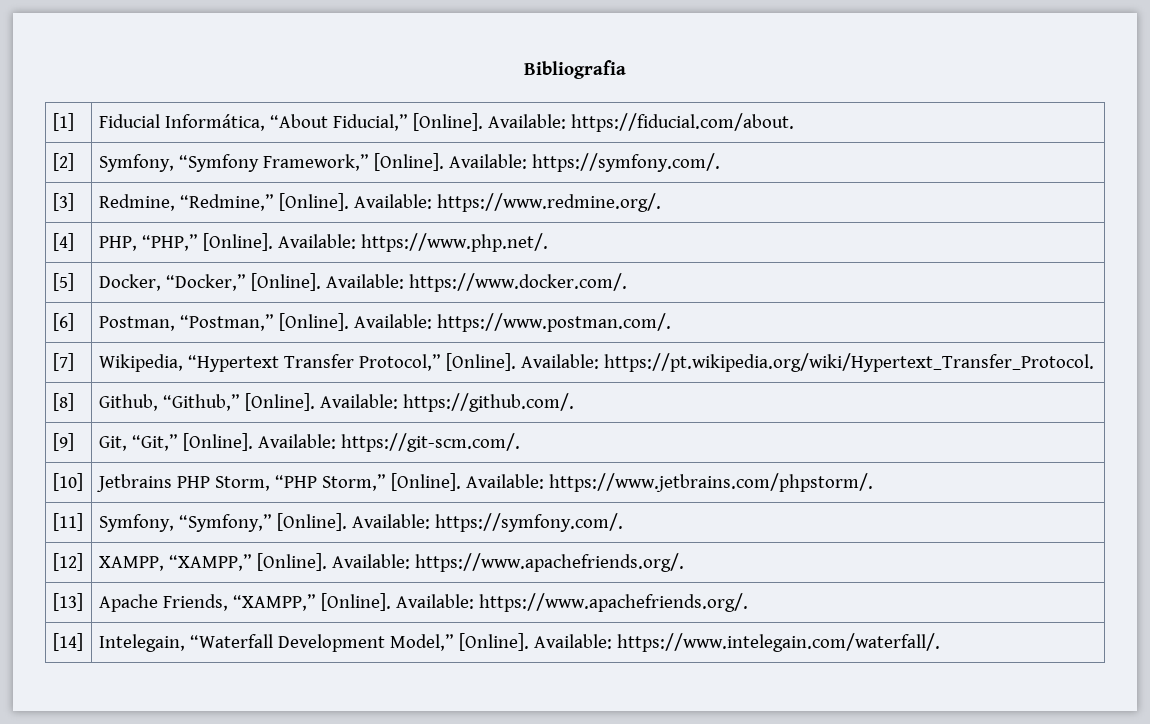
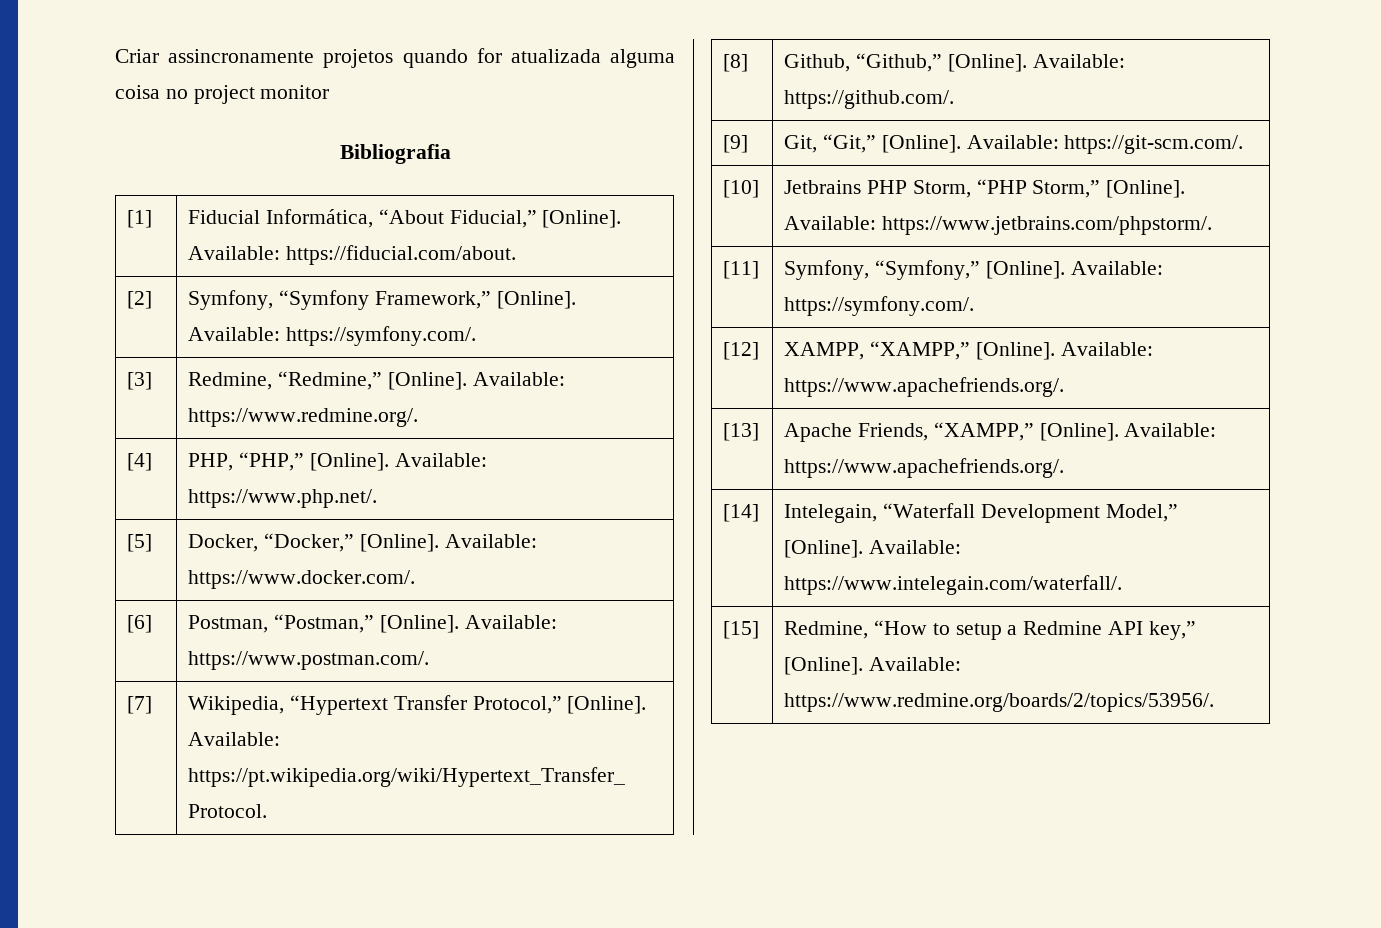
(524, 69) none -> [115,48,675,68] [115,85,330,104] Criar assincronamente projetos quando for atualizada alguma coisa no project monitor //
(940, 642) none -> [723,621,760,639] [784,620,1196,640] [784,657,961,675] [784,693,1215,712] // [15] | Redmine, “How to setup a Redmine API key,” [Online]. Available: https://www.redmine.org/boards/2/topics/53956/.

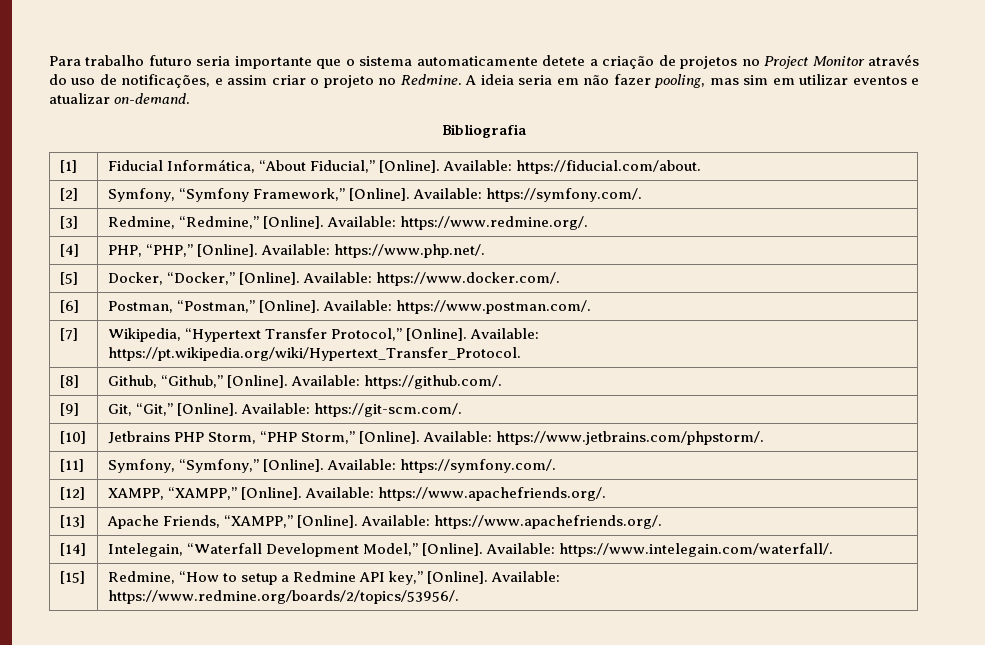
[115,48,675,68] [115,85,330,104] Criar assincronamente projetos quando for atualizada alguma coisa no project monitor -> [49,54,920,69] [49,74,920,88] [49,93,191,104] Para trabalho futuro seria importante que o sistema automaticamente detete a criação de projetos no Project Monitor através do uso de notificações, e assim criar o projeto no Redmine. A ideia seria em não fazer pooling, mas sim em utilizar eventos e atualizar on-demand.

